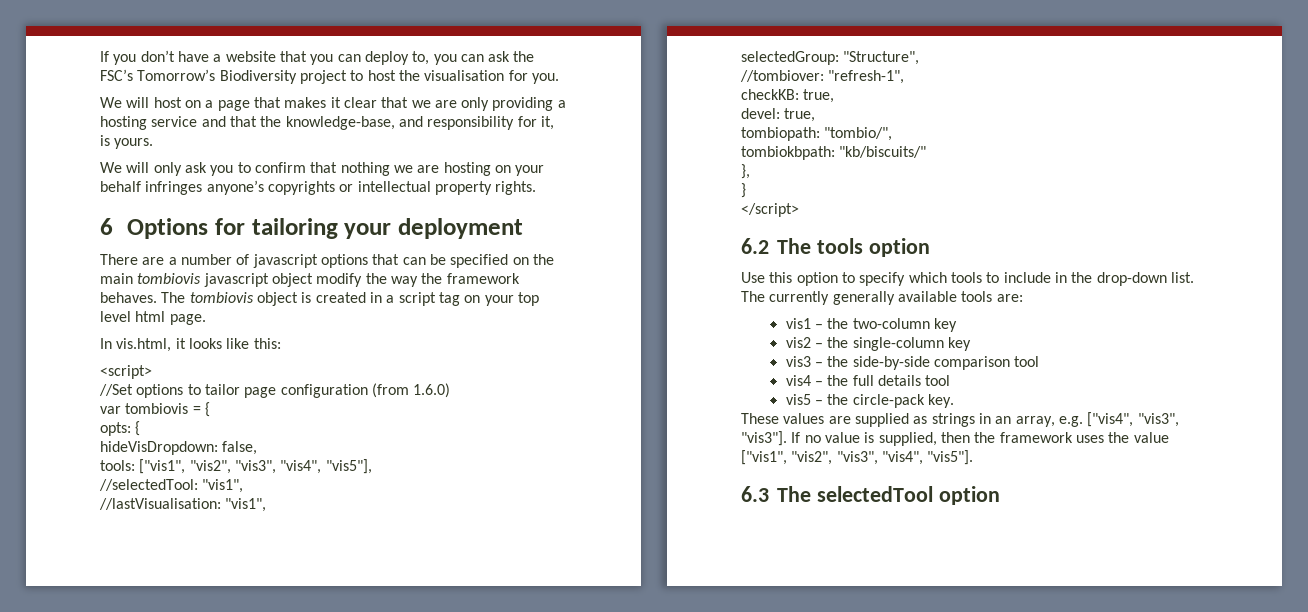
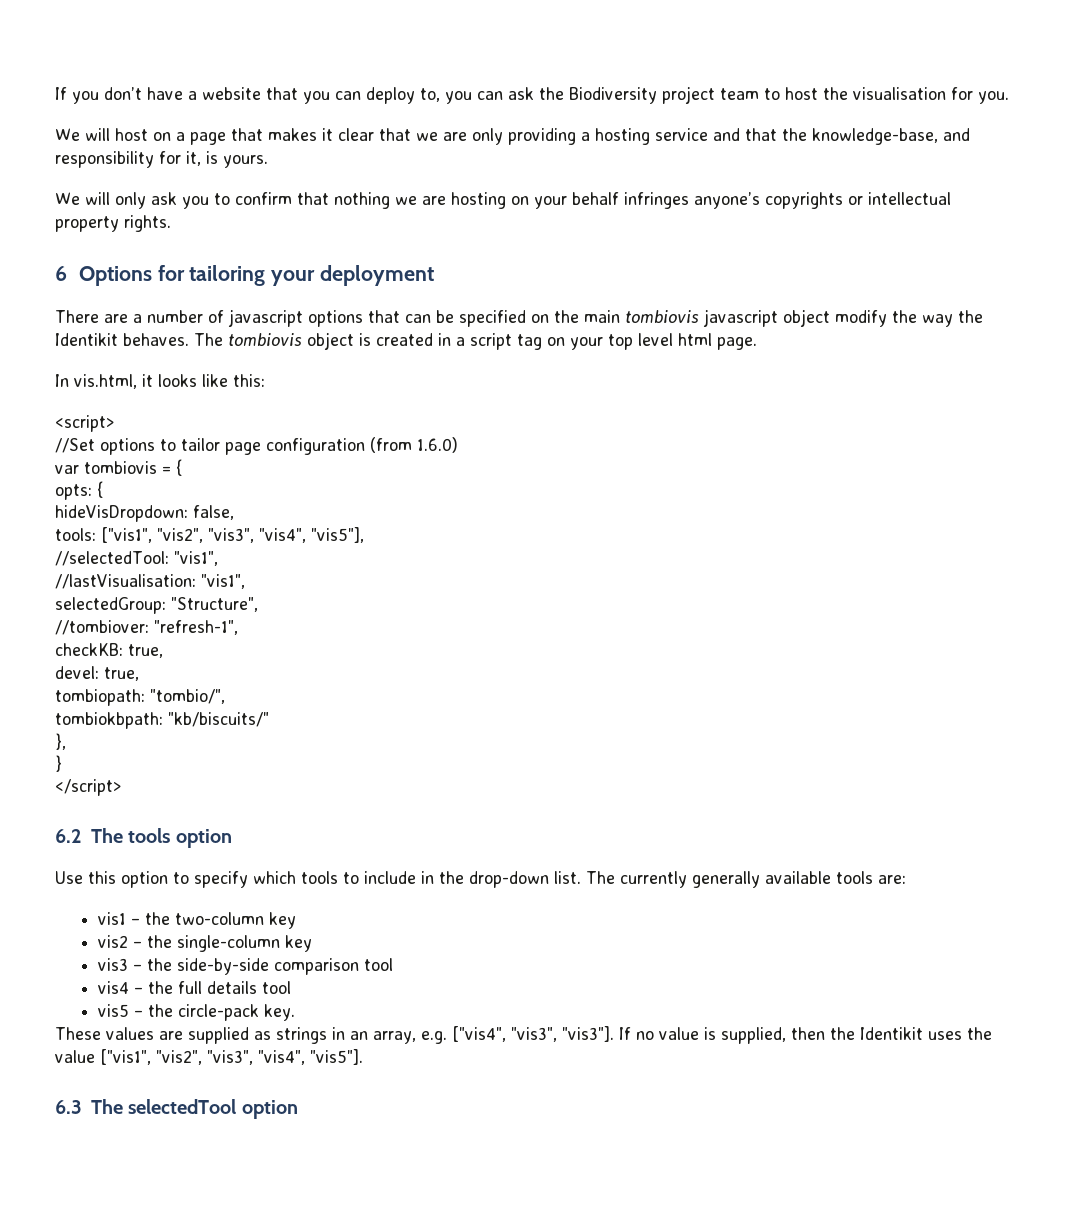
[100,69,216,81] FSC’s Tomorrow’s -> (564, 93) none
(347, 77) none -> [720,88,759,100] team
[446,273,520,284] framework -> [55,333,118,346] Identikit
[999,432,1073,443] framework -> [860,1027,923,1040] Identikit

